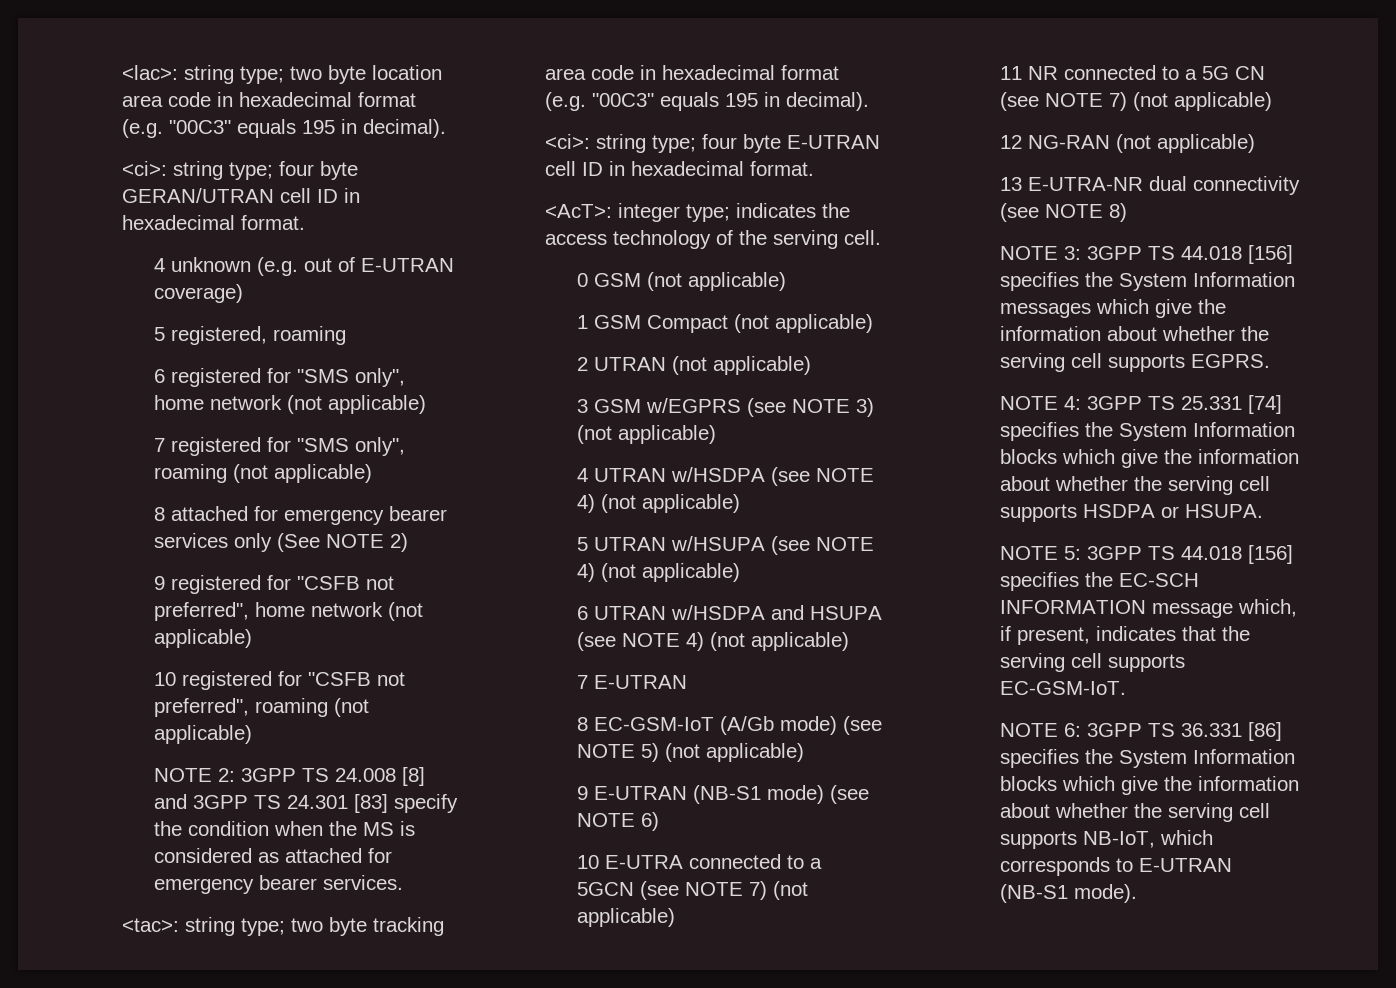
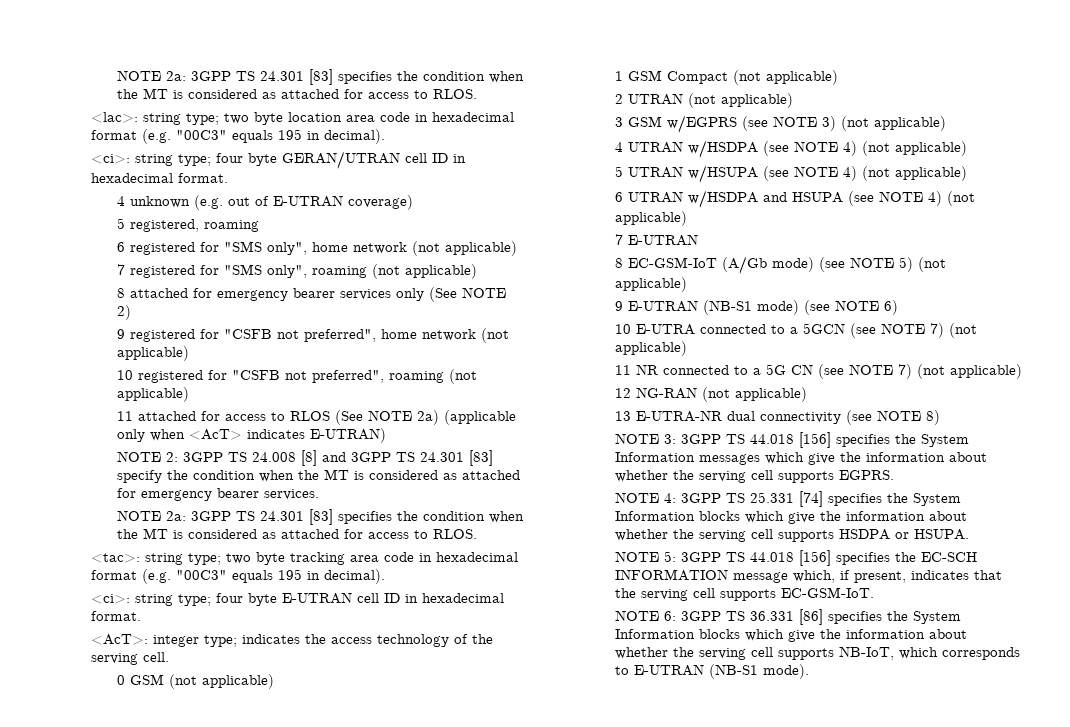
(122, 72) none -> [117,69,525,85] [117,88,478,99] NOTE 2a: 3GPP TS 24.301 [83] specifies the condition when the MT is considered as attached for access to RLOS. //
(252, 734) none -> [117,410,517,425] [117,428,387,443] // 11 attached for access to RLOS (See NOTE 2a) (applicable only when <AcT> indicates E-UTRAN)
[362,822,394,836] MS -> [324,469,350,480] MT
(403, 882) none -> [117,509,525,525] [117,528,478,539] // NOTE 2a: 3GPP TS 24.301 [83] specifies the condition when the MT is considered as attached for access to RLOS.

